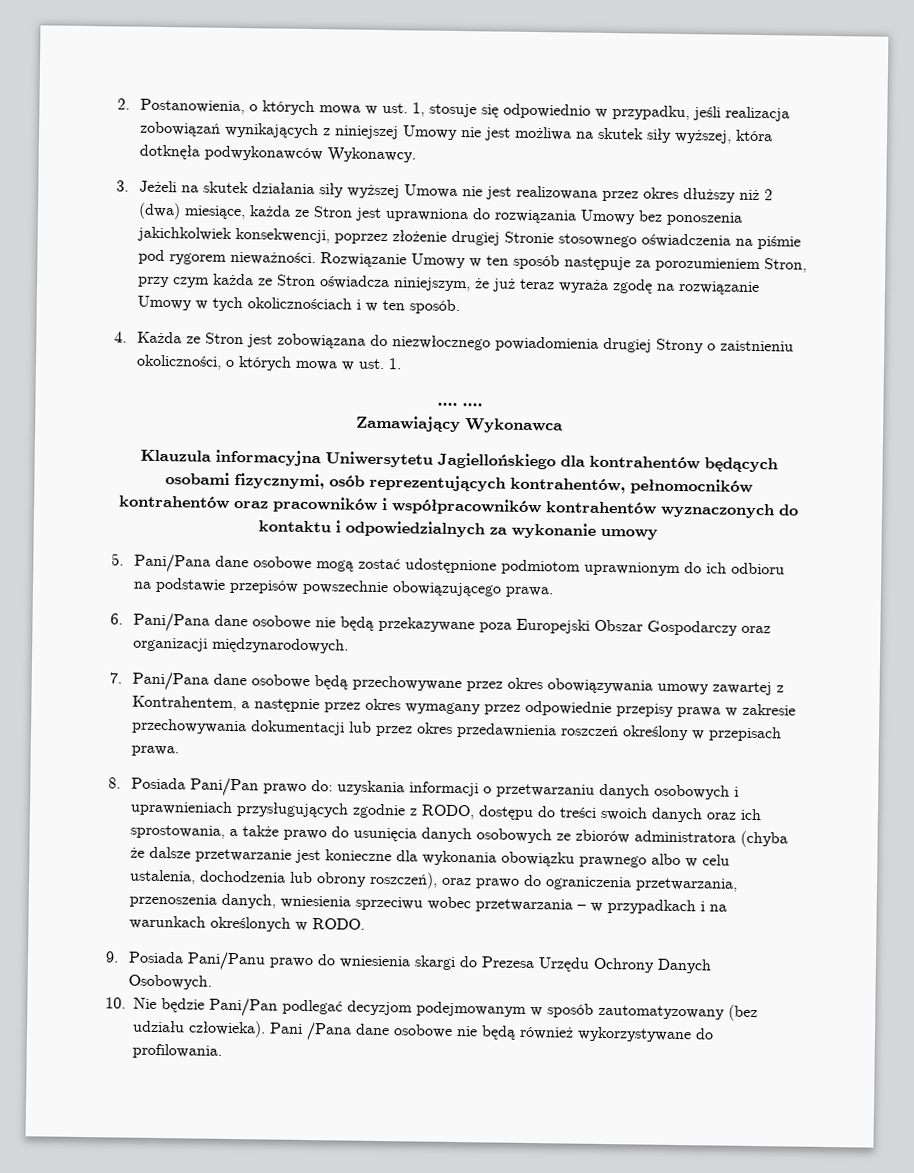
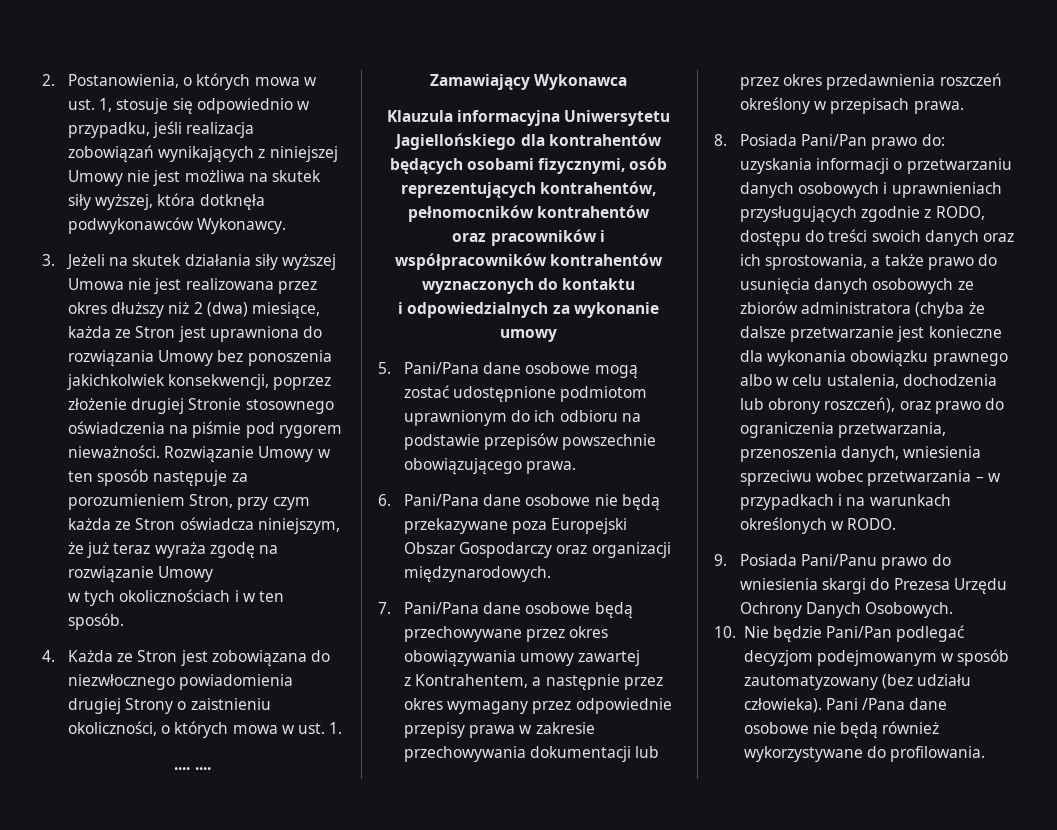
(193, 303) none -> (214, 574) //
(230, 502) none -> (651, 211) //
(331, 526) none -> (636, 284) //
(773, 688) none -> (641, 658) //

